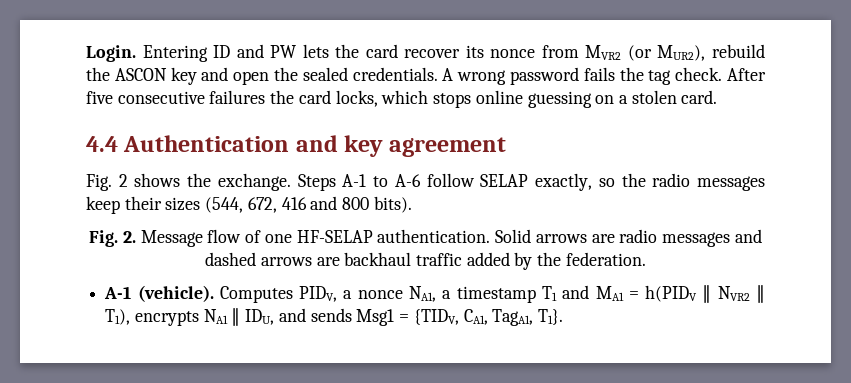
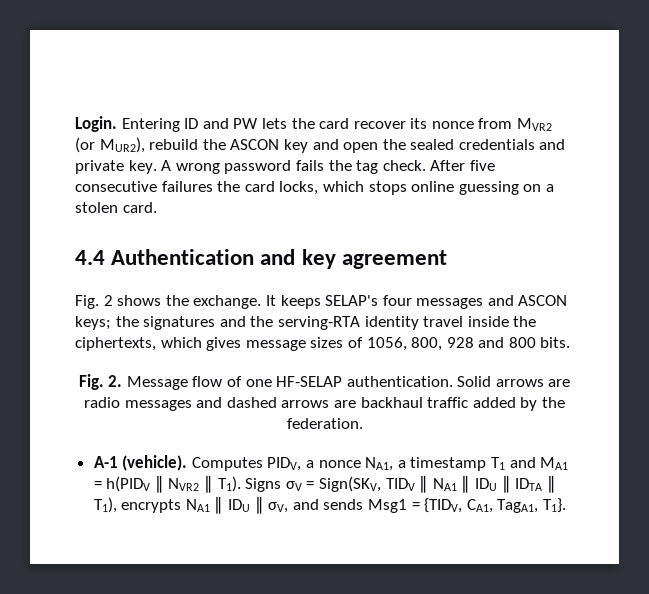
[352,67,438,81] credentials. -> [458,139,566,150] [75,160,157,174] credentials and private key.
[297,173,766,191] [86,196,307,214] Steps A-1 to A-6 follow SELAP exactly, so the radio messages keep their sizes (544, 672, 416 -> [265,295,568,309] [75,316,537,330] [75,337,474,351] It keeps SELAP's four messages and ASCON keys; the signatures and the serving-RTA identity travel inside the ciphertexts, which gives message sizes of 1056, 800, 928
[373,196,412,213] bits). -> [540,337,571,348] bits.
(765, 294) none -> [217,475,556,493] T1). Signs σV = Sign(SKV, TIDV ∥ NA1 ∥ IDU ∥ IDTA ∥
[245,309,275,325] IDU, -> [228,496,289,514] IDU ∥ σV,

